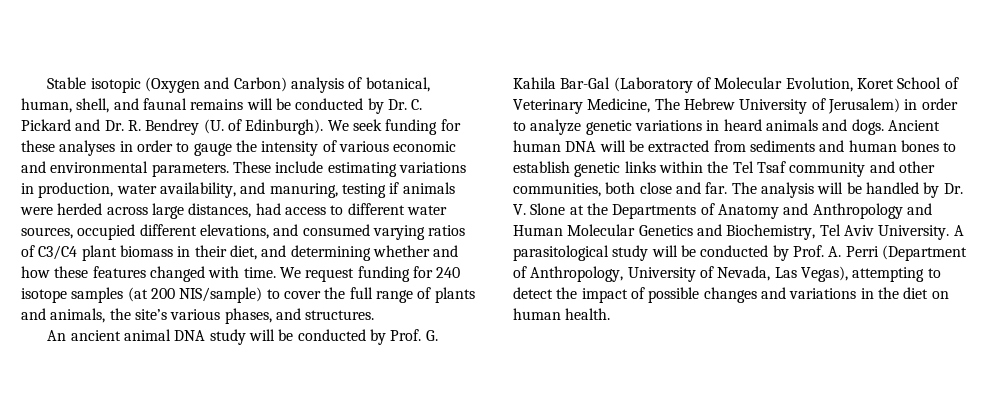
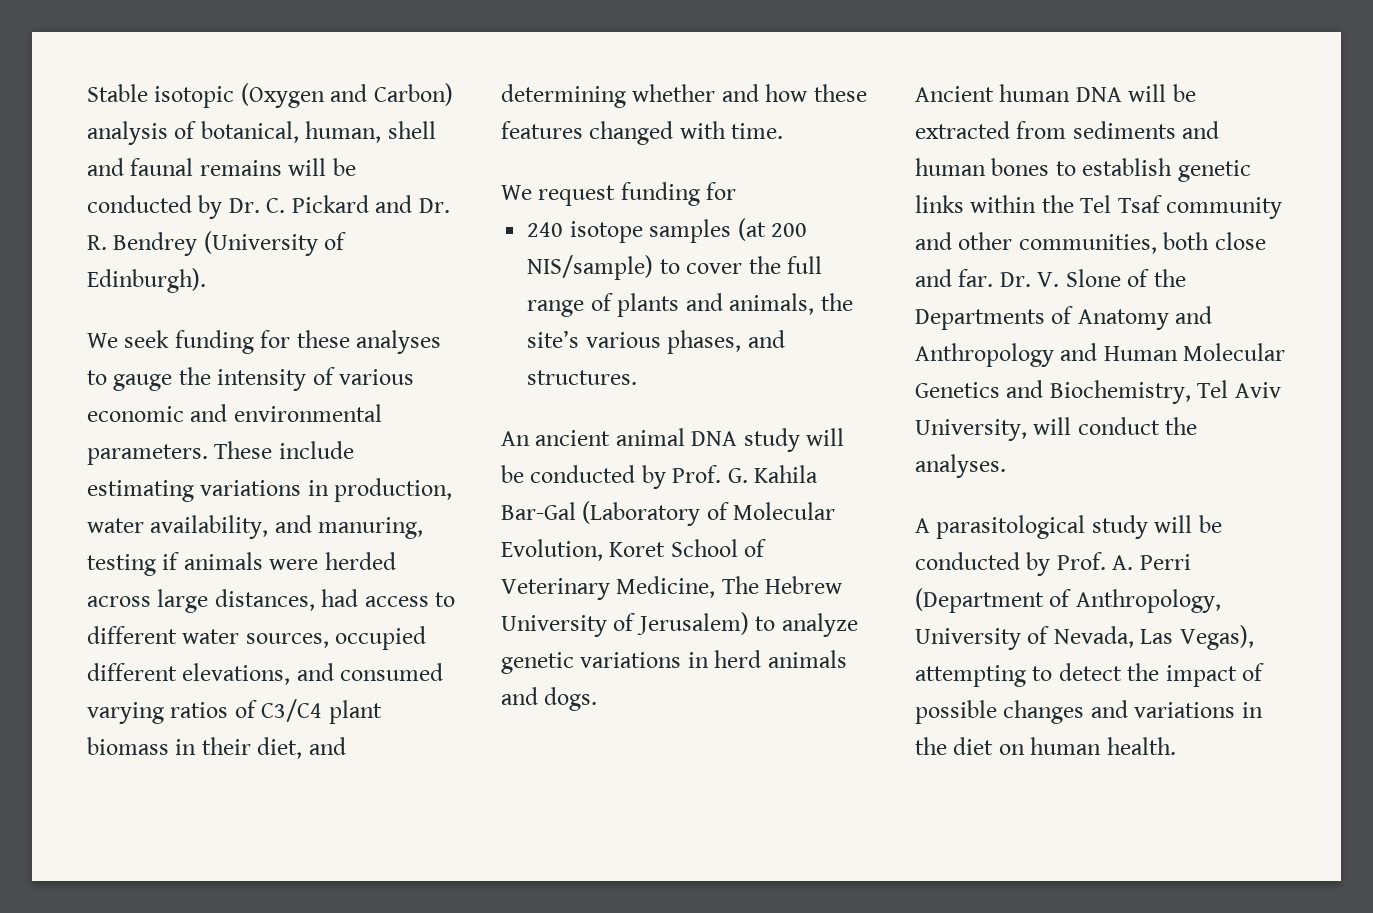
[76,98,110,113] shell, -> [387,121,436,139] shell
[203,119,224,134] (U. -> [203,231,318,256] (University
(324, 127) none -> (206, 280) //
[119,140,173,152] in order -> (442, 342) none
(276, 272) none -> (784, 131) //
(433, 272) none -> (737, 191) //
[904,98,958,110] in order -> (749, 623) none
[723,119,762,131] heard -> [714,650,762,668] herd
(884, 127) none -> (598, 699) //
[731,182,940,198] The analysis will be handled by -> (994, 278) none
[569,205,584,215] at -> [1127,269,1150,287] of
[878,225,950,240] University. -> [915,417,1198,441] [915,454,1006,478] University, will conduct the analyses. //

